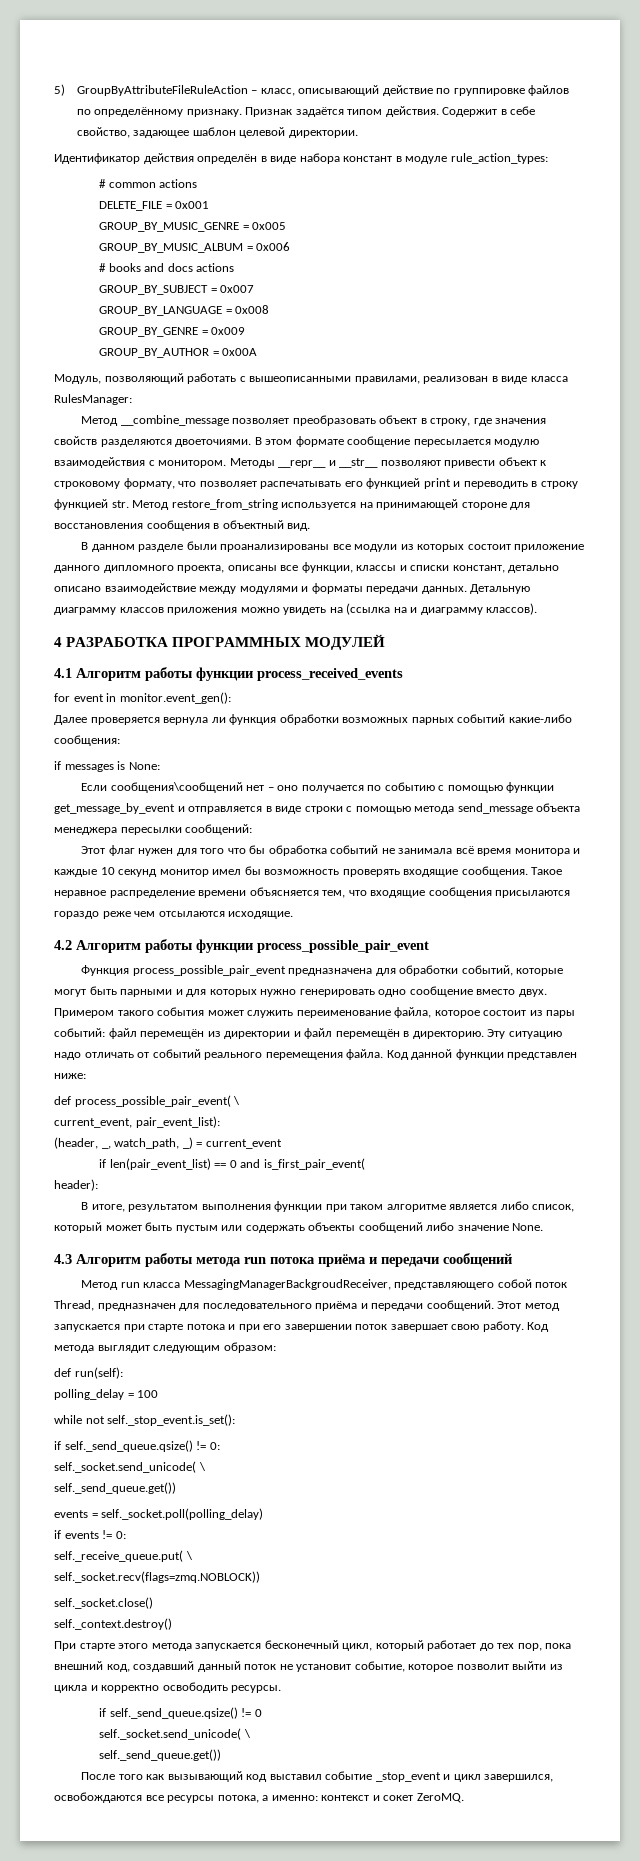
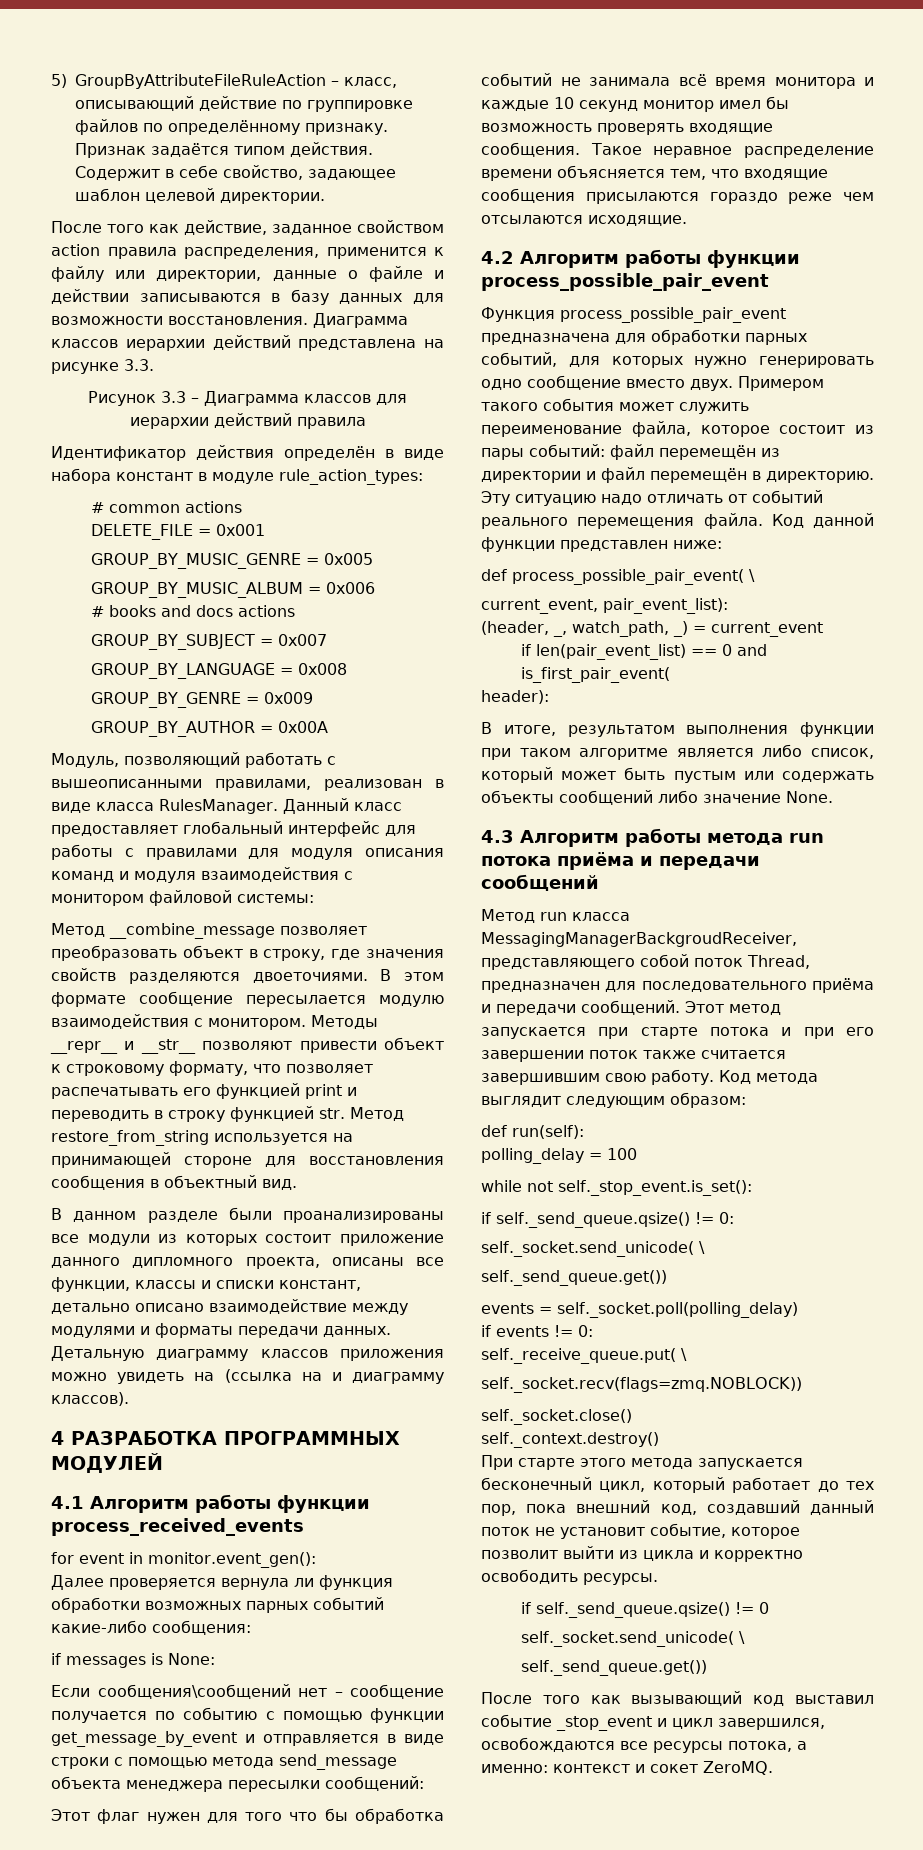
(358, 134) none -> [51,220,444,235] [51,244,444,259] [51,266,445,282] [51,289,444,305] [51,313,408,328] [51,335,444,351] [51,359,154,374] [88,391,407,406] [129,413,366,429] // После того как действие, заданное свойством action правила распределения, применится к файлу или директории, данные о файле и действии записываются в базу данных для возможности восстановления. Диаграмма классов иерархии действий представлена на рисунке 3.3. // Рисунок 3.3 – Диаграмма классов для иерархии действий правила
[54,394,132,405] RulesManager: -> [159,798,402,814] [51,821,416,837] [51,844,445,860] [51,867,353,883] [51,890,314,906] RulesManager. Данный класс предоставляет глобальный интерфейс для работы с правилами для модуля описания команд и модуля взаимодействия с монитором файловой системы:
[277,785,299,791] оно -> [350,1684,444,1699] сообщение
[461,965,564,976] [54,986,183,997] событий, которые могут быть парными и -> [745,333,807,345] [481,352,557,367] парных событий,
[390,1324,448,1332] завершает -> [643,1050,786,1059] [481,1073,600,1085] также считается завершившим

